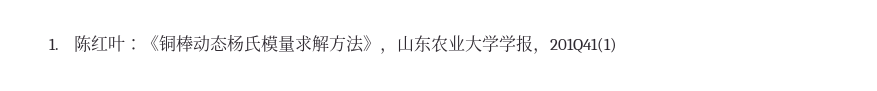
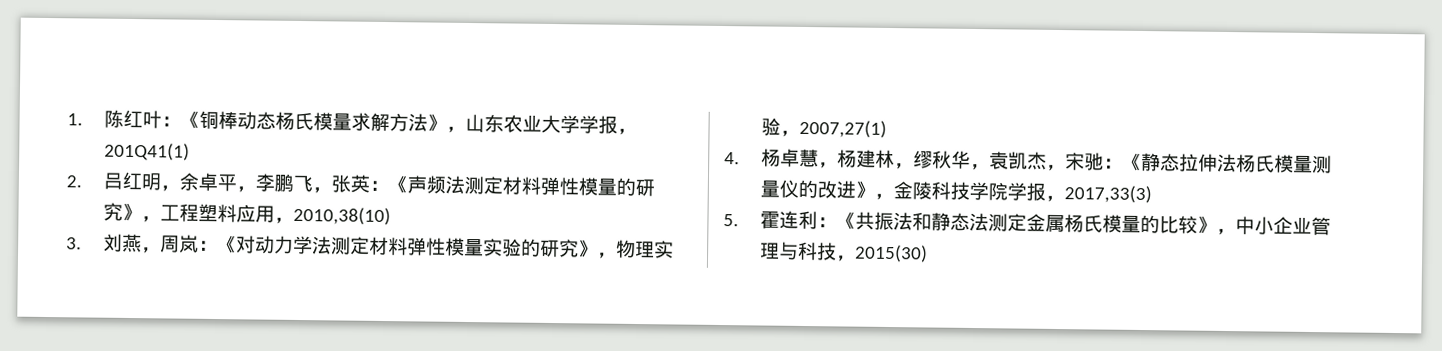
(617, 45) none -> [66,171,655,197] [102,202,391,226] [66,233,674,259] [760,117,887,138] [724,148,1332,174] [759,179,1152,204] [723,210,1331,236] [759,241,928,263] // 2.吕红明，余卓平，李鹏飞，张英：《声频法测定材料弹性模量的研究》，工程塑料应用，2010,38(10) // 3.刘燕，周岚：《对动力学法测定材料弹性模量实验的研究》，物理实验，2007,27(1) // 4.杨卓慧，杨建林，缪秋华，袁凯杰，宋驰：《静态拉伸法杨氏模量测量仪的改进》，金陵科技学院学报，2017,33(3) // 5.霍连利：《共振法和静态法测定金属杨氏模量的比较》，中小企业管理与科技，2015(30)

